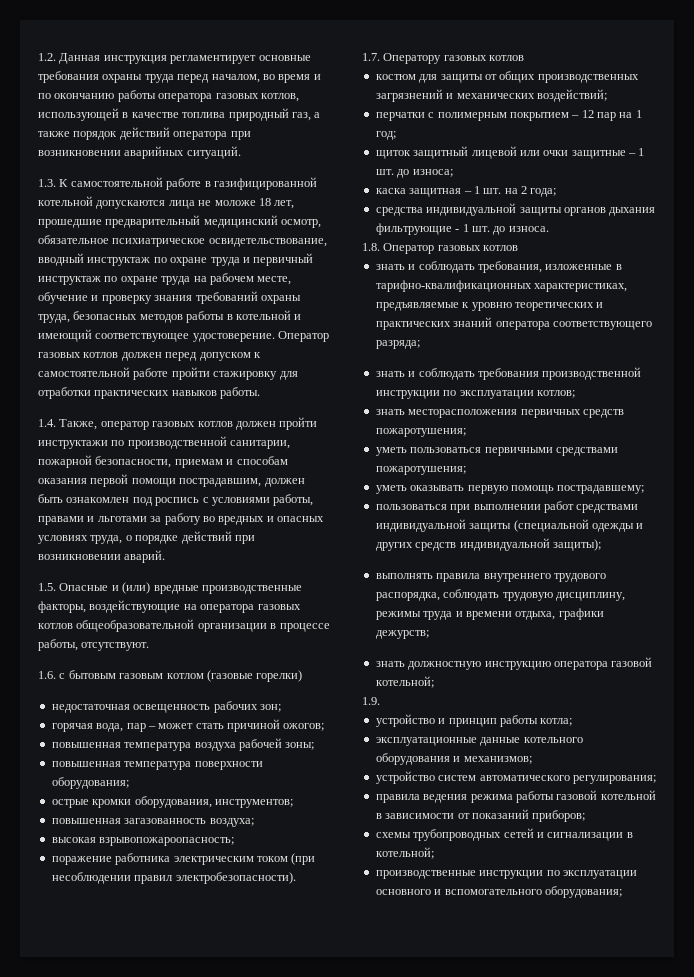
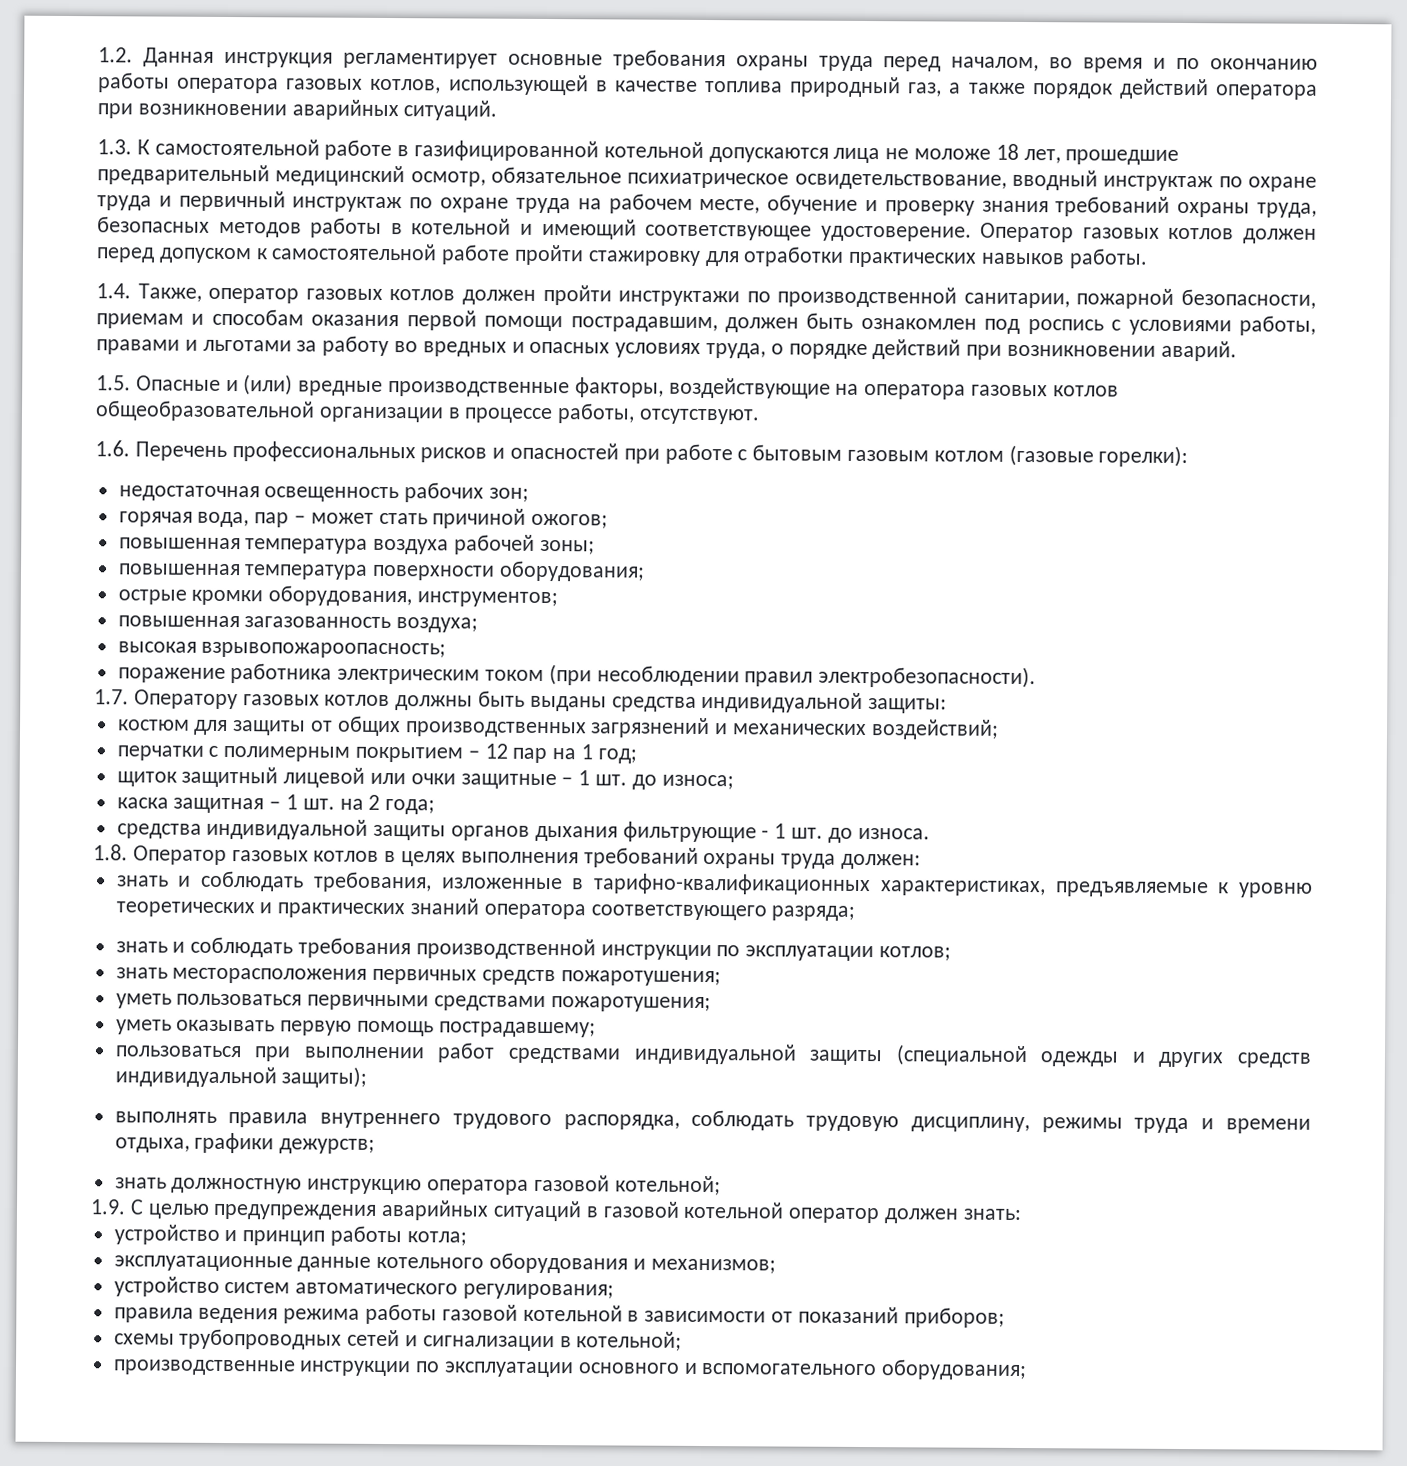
(56, 675) none -> [134,441,733,465] Перечень профессиональных рисков и опасностей при работе
[256,670,303,682] горелки) -> [1098,445,1189,468] горелки):
(525, 58) none -> [395,690,948,714] должны быть выданы средства индивидуальной защиты:
(519, 248) none -> [384,847,922,870] в целях выполнения требований охраны труда должен:
(380, 701) none -> [129,1199,1022,1224] С целью предупреждения аварийных ситуаций в газовой котельной оператор должен знать:

